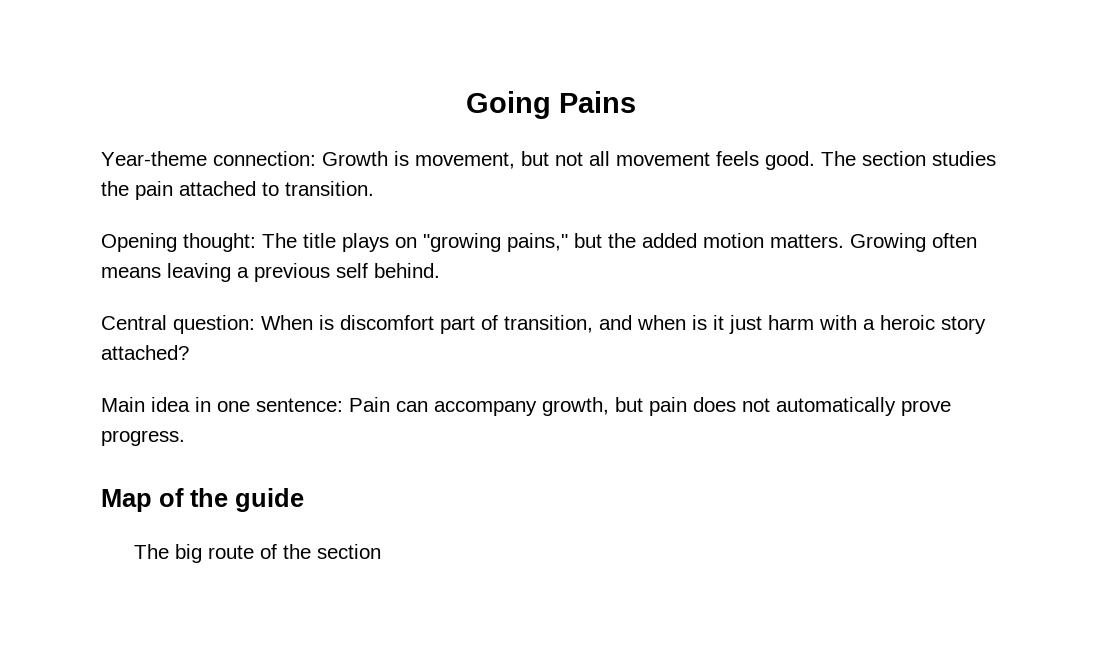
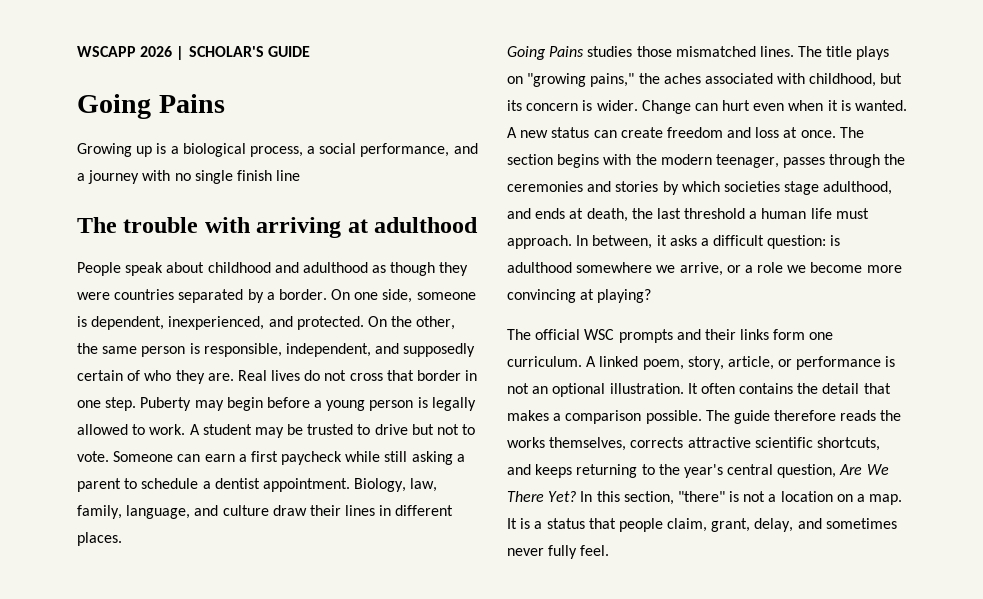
[466,91,636,119] [101,151,996,170] [101,181,374,200] [101,233,256,252] Going Pains // Year-theme connection: Growth is movement, but not all movement feels good. The section studies the pain attached to transition. // Opening thought: -> [77,46,310,60] [77,94,225,119] [77,143,478,157] [77,170,301,184] [77,217,479,238] [77,262,469,276] [77,289,476,303] [77,316,456,330] [77,343,476,357] [77,370,478,384] [77,397,476,411] [77,424,476,438] [77,451,465,465] [77,478,438,492] [77,505,454,519] [77,532,122,546] [507,46,794,60] WSCAPP 2026 | SCHOLAR'S GUIDE // Going Pains // Growing up is a biological process, a social performance, and a journey with no single finish line // The trouble with arriving at adulthood // People speak about childhood and adulthood as though they were countries separated by a border. On one side, someone is dependent, inexperienced, and protected. On the other, the same person is responsible, independent, and supposedly certain of who they are. Real lives do not cross that border in one step. Puberty may begin before a young person is legally allowed to work. A student may be trusted to drive but not to vote. Someone can earn a first paycheck while still asking a parent to schedule a dentist appointment. Biology, law, family, language, and culture draw their lines in different places. // Going Pains studies those mismatched lines.
[574,233,977,252] [101,263,440,282] [101,315,986,334] [101,345,189,360] [101,397,951,416] [101,430,185,446] [101,488,304,512] [134,544,382,563] but the added motion matters. Growing often means leaving a previous self behind. // Central question: When is discomfort part of transition, and when is it just harm with a heroic story attached? // Main idea in one sentence: Pain can accompany growth, but pain does not automatically prove progress. // Map of the guide // The big route of the section -> [638,73,903,87] [507,100,908,114] [507,127,864,138] [507,154,906,168] [507,181,893,195] [507,208,869,222] [507,235,841,249] [507,262,902,276] [507,289,652,303] [507,329,834,343] [507,356,896,370] [507,383,891,397] [507,410,902,424] [507,437,880,451] [507,464,889,478] [507,491,903,505] [507,518,897,532] [507,545,610,559] the aches associated with childhood, but its concern is wider. Change can hurt even when it is wanted. A new status can create freedom and loss at once. The section begins with the modern teenager, passes through the ceremonies and stories by which societies stage adulthood, and ends at death, the last threshold a human life must approach. In between, it asks a difficult question: is adulthood somewhere we arrive, or a role we become more convincing at playing? // The official WSC prompts and their links form one curriculum. A linked poem, story, article, or performance is not an optional illustration. It often contains the detail that makes a comparison possible. The guide therefore reads the works themselves, corrects attractive scientific shortcuts, and keeps returning to the year's central question, Are We There Yet? In this section, "there" is not a location on a map. It is a status that people claim, grant, delay, and sometimes never fully feel.

